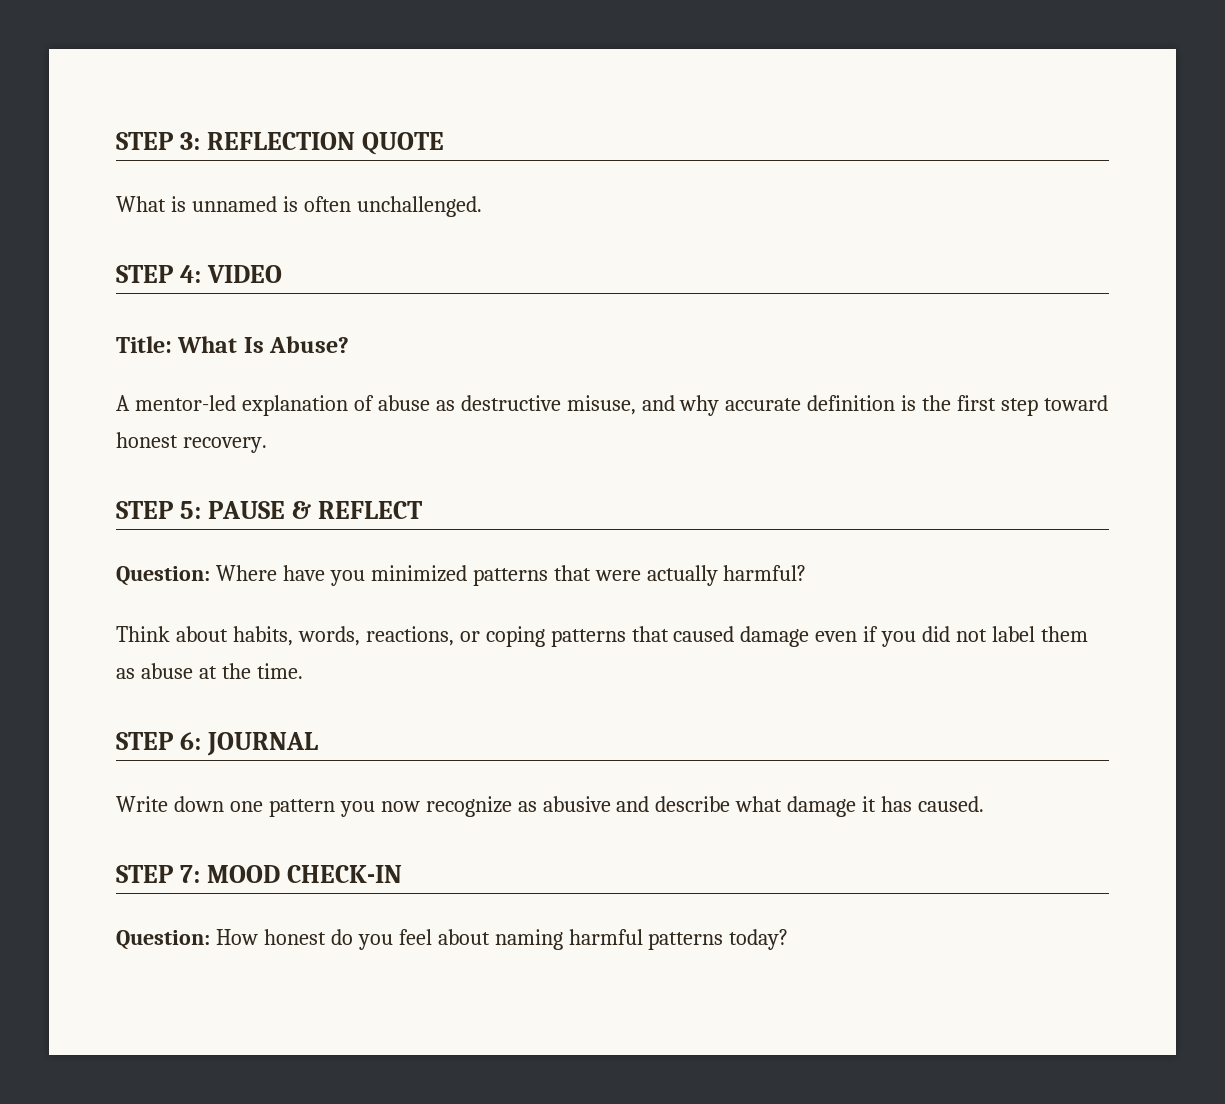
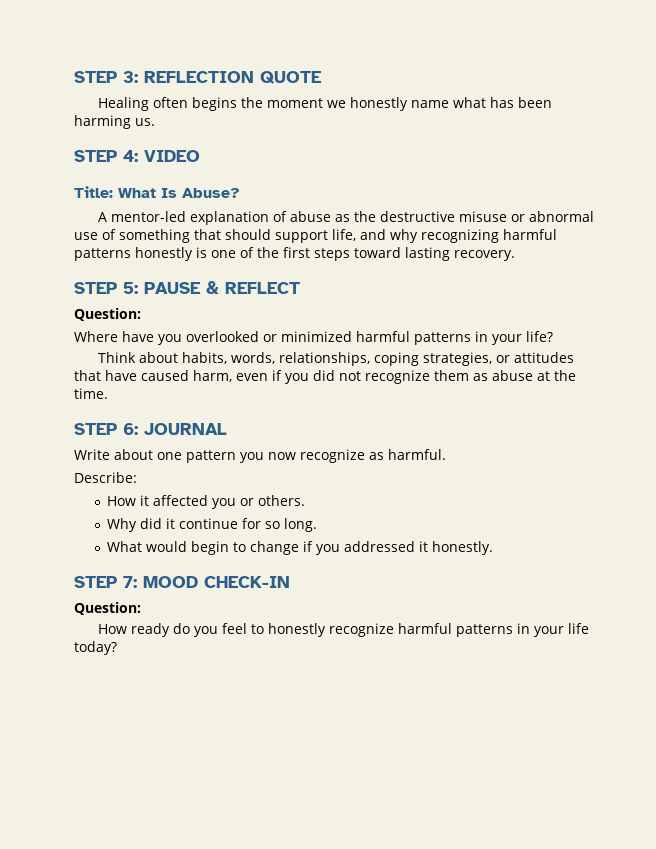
[116,196,482,217] What is unnamed is often unchallenged. -> [97,97,552,111] [74,115,155,129] Healing often begins the moment we honestly name what has been harming us.
[460,395,1109,416] [116,432,178,448] destructive misuse, and why accurate definition is the first step toward honest -> [353,211,594,222] [74,229,557,243] [74,247,450,261] the destructive misuse or abnormal use of something that should support life, and why recognizing harmful patterns honestly is one of the first steps toward lasting
(210, 576) none -> (141, 314) //
[370,565,807,586] [116,626,810,647] minimized patterns that were actually harmful? // Think about habits, words, reactions, or coping patterns that caused damage -> [186,331,553,345] [97,352,574,366] [74,370,232,382] overlooked or minimized harmful patterns in your life? // Think about habits, words, relationships, coping strategies, or attitudes that have caused harm,
[992,626,1036,642] label -> [365,370,430,384] recognize
[173,796,224,812] down -> [114,449,153,460] about
[542,796,985,817] abusive and describe what damage it has caused. -> [388,449,446,460] [74,472,137,483] [106,495,305,509] [106,518,317,532] [106,541,493,555] harmful. // Describe: // How it affected you or others. // Why did it continue for so long. // What would begin to change if you addressed it honestly.
[215,929,326,945] How honest -> [97,623,170,637] // How ready
[437,929,724,950] about naming harmful patterns -> [250,623,589,637] to honestly recognize harmful patterns in your life

